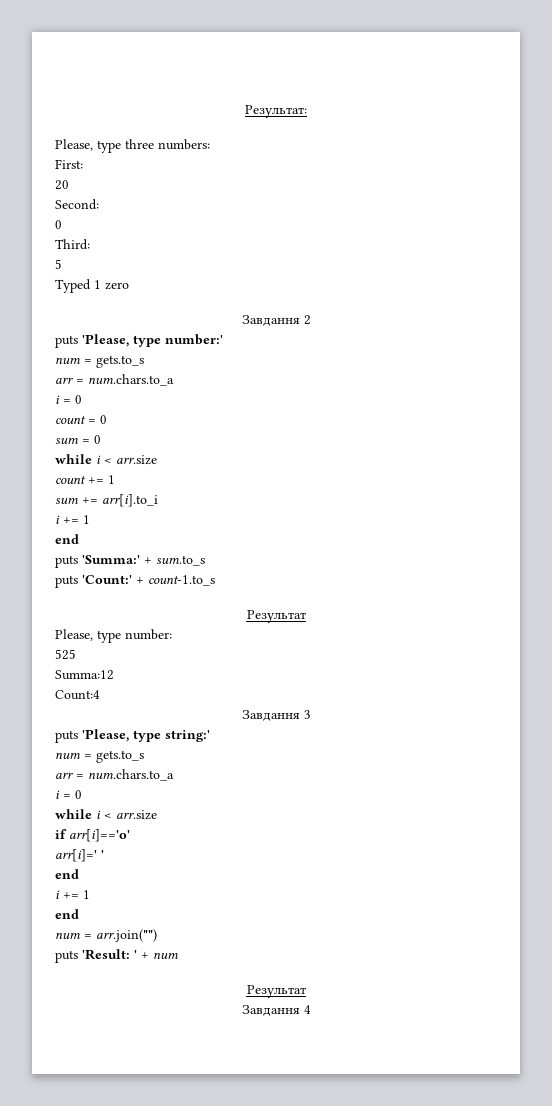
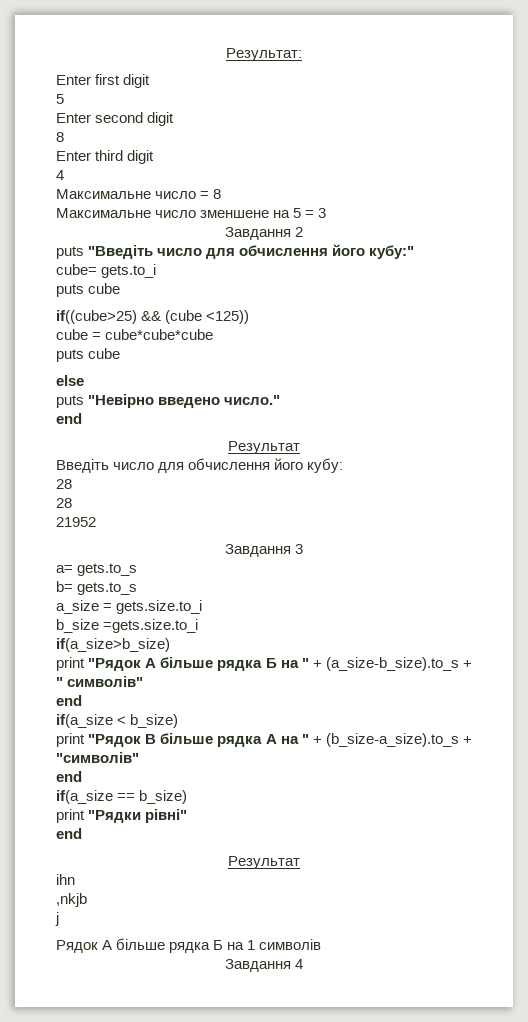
[55,139,210,153] [55,159,83,169] [55,180,69,190] [55,199,99,210] [55,220,62,229] [55,239,90,250] [55,259,62,269] [55,279,129,293] [241,315,311,326] [55,334,223,348] [55,355,144,368] [55,374,174,386] [55,395,82,404] [55,415,107,424] [55,435,101,444] [55,454,157,465] [55,475,115,484] [55,494,158,507] [55,515,90,524] [55,534,79,544] [55,555,205,568] [55,575,215,588] [246,610,306,623] [55,629,172,643] [55,649,76,660] [55,670,114,680] [55,690,100,700] [241,710,311,721] [55,729,210,743] [55,750,144,763] [55,769,174,781] [55,790,82,799] [55,809,157,820] [55,829,130,842] [55,849,104,862] [55,869,79,879] [55,890,90,899] [55,909,79,919] [55,929,157,942] [55,949,178,963] [246,985,306,998] Please, type three numbers: // First: // 20 // Second: // 0 // Third: // 5 // Typed 1 zero // Завдання 2 // puts 'Please, type number:' // num = gets.to_s // arr = num.chars.to_a // i = 0 // count = 0 // sum = 0 // while i < arr.size // count += 1 // sum += arr[i].to_i // i += 1 // end // puts 'Summa:' + sum.to_s // puts 'Count:' + count-1.to_s // Результат // Please, type number: // 525 // Summa:12 // Count:4 // Завдання 3 // puts 'Please, type string:' // num = gets.to_s // arr = num.chars.to_a // i = 0 // while i < arr.size // if arr[i]=='o' // arr[i]=' ' // end // i += 1 // end // num = arr.join("") // puts 'Result: ' + num // Результат -> [56,74,151,88] [56,94,64,104] [56,112,175,126] [56,132,64,142] [56,150,155,164] [56,170,64,180] [56,189,222,199] [56,208,327,218] [224,227,304,240] [56,244,415,259] [56,264,157,278] [56,283,121,297] [56,310,250,324] [56,329,214,340] [56,348,121,362] [56,375,84,386] [56,394,281,408] [56,413,82,424] [228,441,300,454] [56,458,344,473] [56,479,72,489] [56,498,72,508] [56,517,96,527] [224,544,304,557] [56,563,138,576] [56,581,138,595] [56,600,203,614] [56,619,199,633] [56,638,170,652] [56,657,472,671] [56,676,144,687] [56,695,82,706] [56,714,179,728] [56,733,472,747] [56,752,139,763] [56,771,82,782] [56,790,188,804] [56,809,188,823] [56,828,82,839] [228,856,300,869] [56,874,75,885] [56,893,87,907] [55,912,59,926] [56,938,322,953] Enter first digit // 5 // Enter second digit // 8 // Enter third digit // 4 // Максимальне число = 8 // Максимальне число зменшене на 5 = 3 // Завдання 2 // puts "Введіть число для обчислення його кубу:" // cube= gets.to_i // puts cube // if((cube>25) && (cube <125)) // cube = cube*cube*cube // puts cube // else // puts "Невірно введено число." // end // Результат // Введіть число для обчислення його кубу: // 28 // 28 // 21952 // Завдання 3 // a= gets.to_s // b= gets.to_s // a_size = gets.size.to_i // b_size =gets.size.to_i // if(a_size>b_size) // print "Рядок А більше рядка Б на " + (a_size-b_size).to_s + " символів" // end // if(a_size < b_size) // print "Рядок B більше рядка A на " + (b_size-a_size).to_s + "символів" // end // if(a_size == b_size) // print "Рядки рівні" // end // Результат // ihn // ,nkjb // j // Рядок А більше рядка Б на 1 символів

